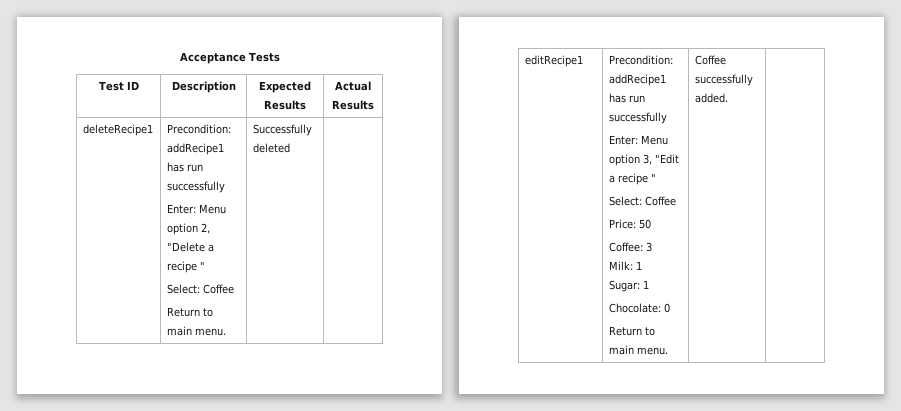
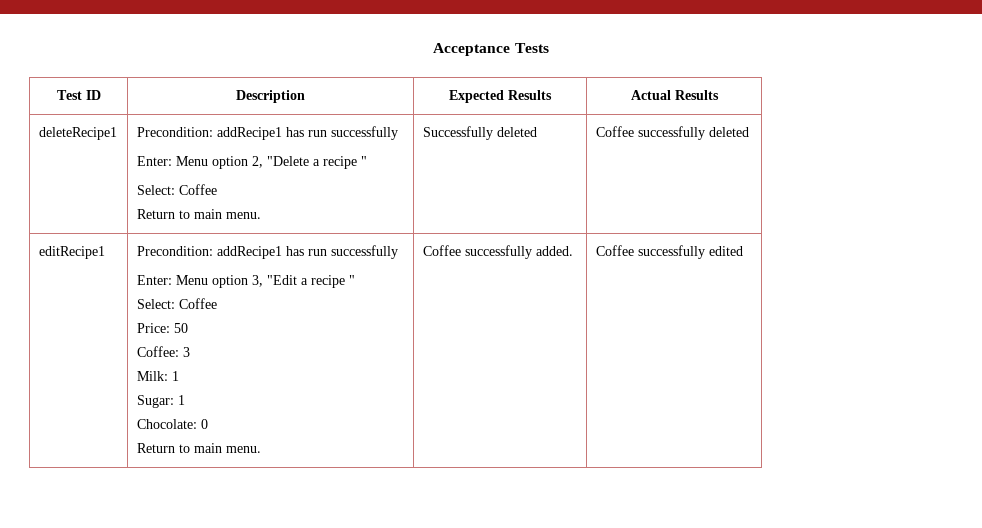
(290, 148) none -> [595,126,749,140] Coffee successfully deleted
(728, 98) none -> [595,245,743,259] Coffee successfully edited

